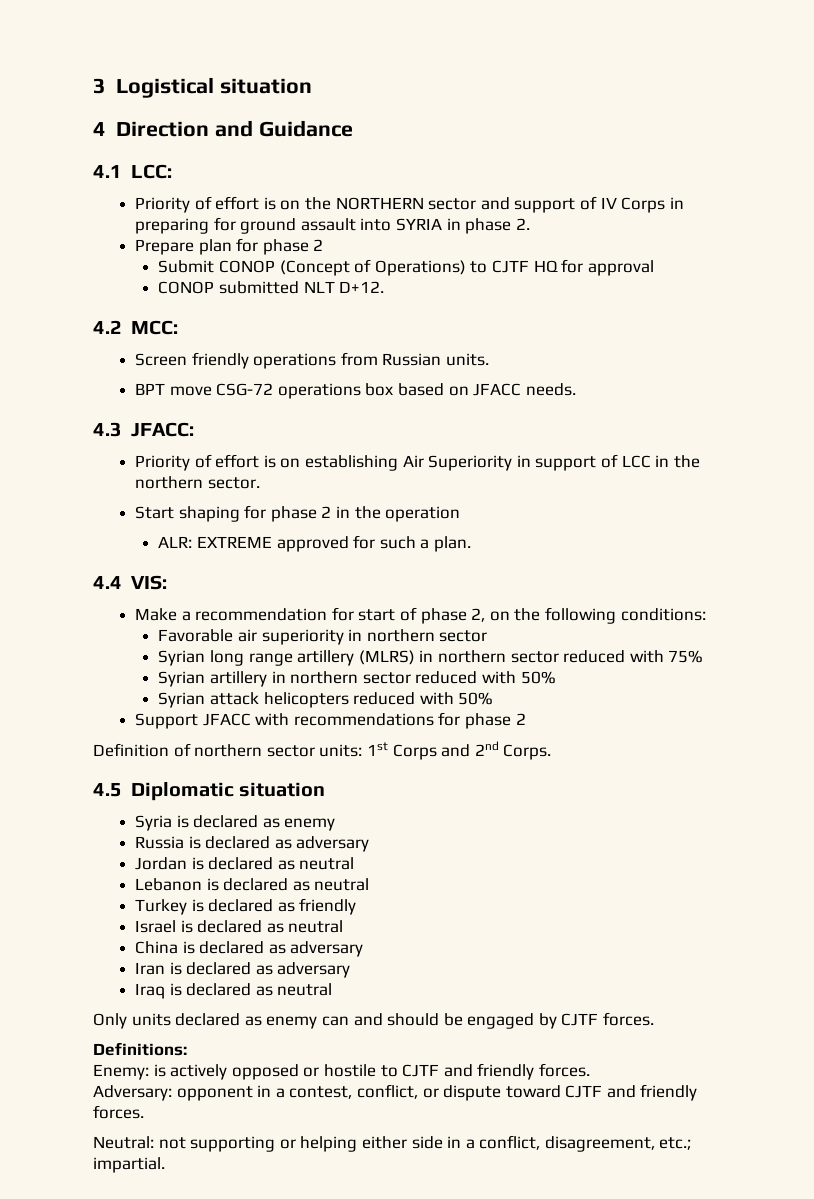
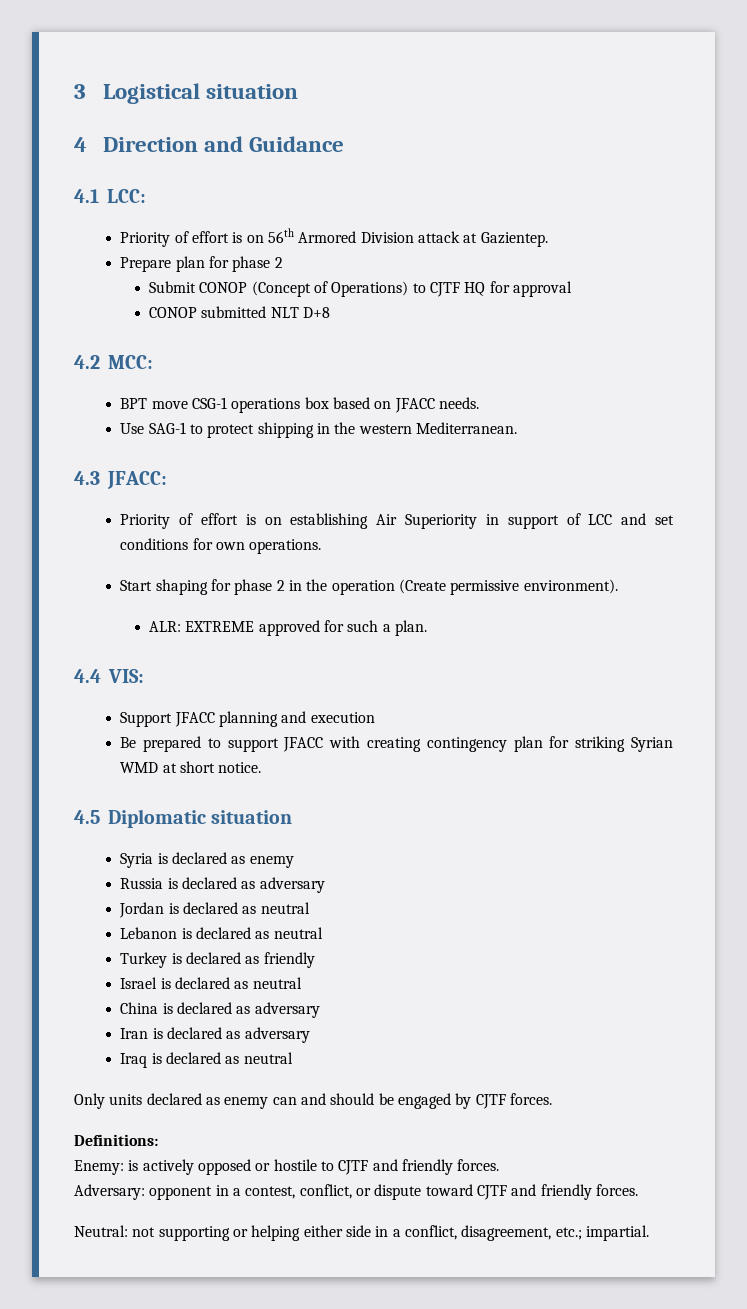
[304,196,684,213] [135,217,530,234] the NORTHERN sector and support of IV Corps in preparing for ground assault into SYRIA in phase 2. -> [267,228,548,247] 56th Armored Division attack at Gazientep.
[339,281,385,293] D+12. -> [302,307,330,318] D+8
[135,352,489,369] // Screen friendly operations from Russian units. -> (153, 362) none
[216,383,274,396] CSG-72 -> [191,397,227,409] CSG-1
(576, 389) none -> [120,422,517,438] // Use SAG-1 to protect shipping in the western Mediterranean.
[655,455,700,468] [135,476,260,489] in the northern sector. -> [621,513,675,525] [120,538,322,554] and set conditions for own operations.
(461, 514) none -> [398,579,618,595] (Create permissive environment).
[135,607,706,624] [158,629,488,645] [158,650,704,666] [158,671,556,687] [158,692,494,708] [135,712,526,729] [93,741,552,760] Make a recommendation for start of phase 2, on the following conditions: // Favorable air superiority in northern sector // Syrian long range artillery (MLRS) in northern sector reduced with 75% // Syrian artillery in northern sector reduced with 50% // Syrian attack helicopters reduced with 50% // Support JFACC with recommendations for phase 2 // Definition of northern sector units: 1st Corps and 2nd Corps. -> [120,711,375,727] [120,736,674,752] [120,761,262,773] Support JFACC planning and execution // Be prepared to support JFACC with creating contingency plan for striking Syrian WMD at short notice.

